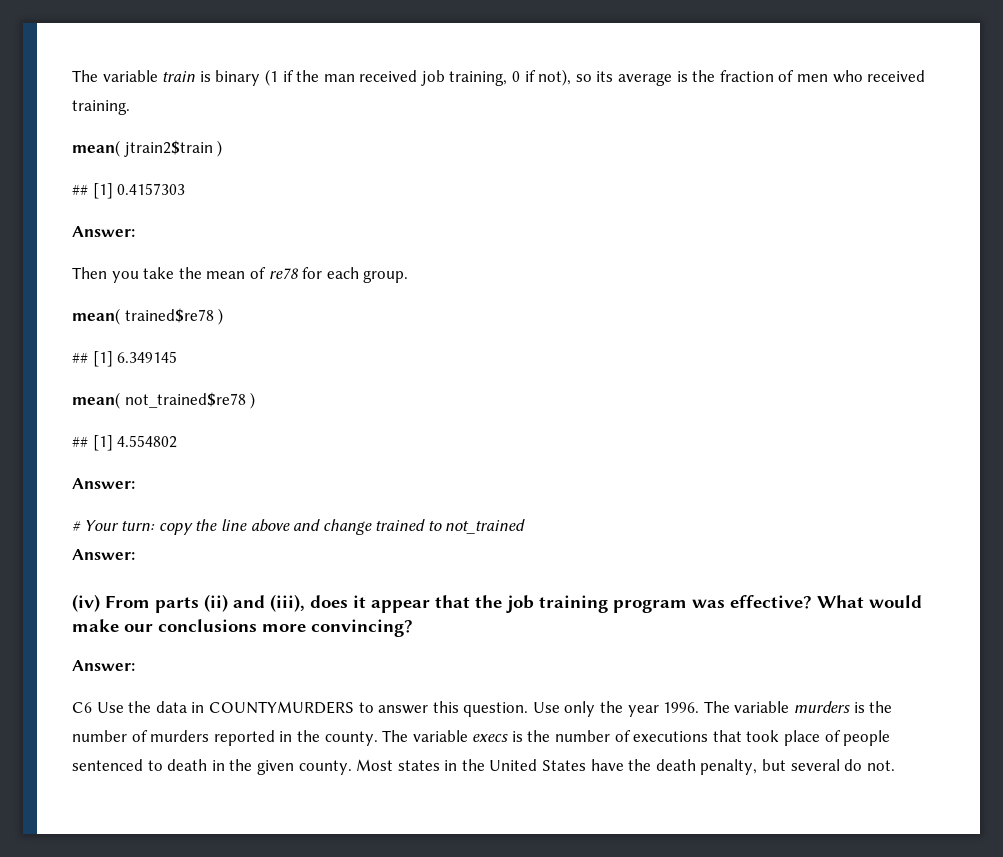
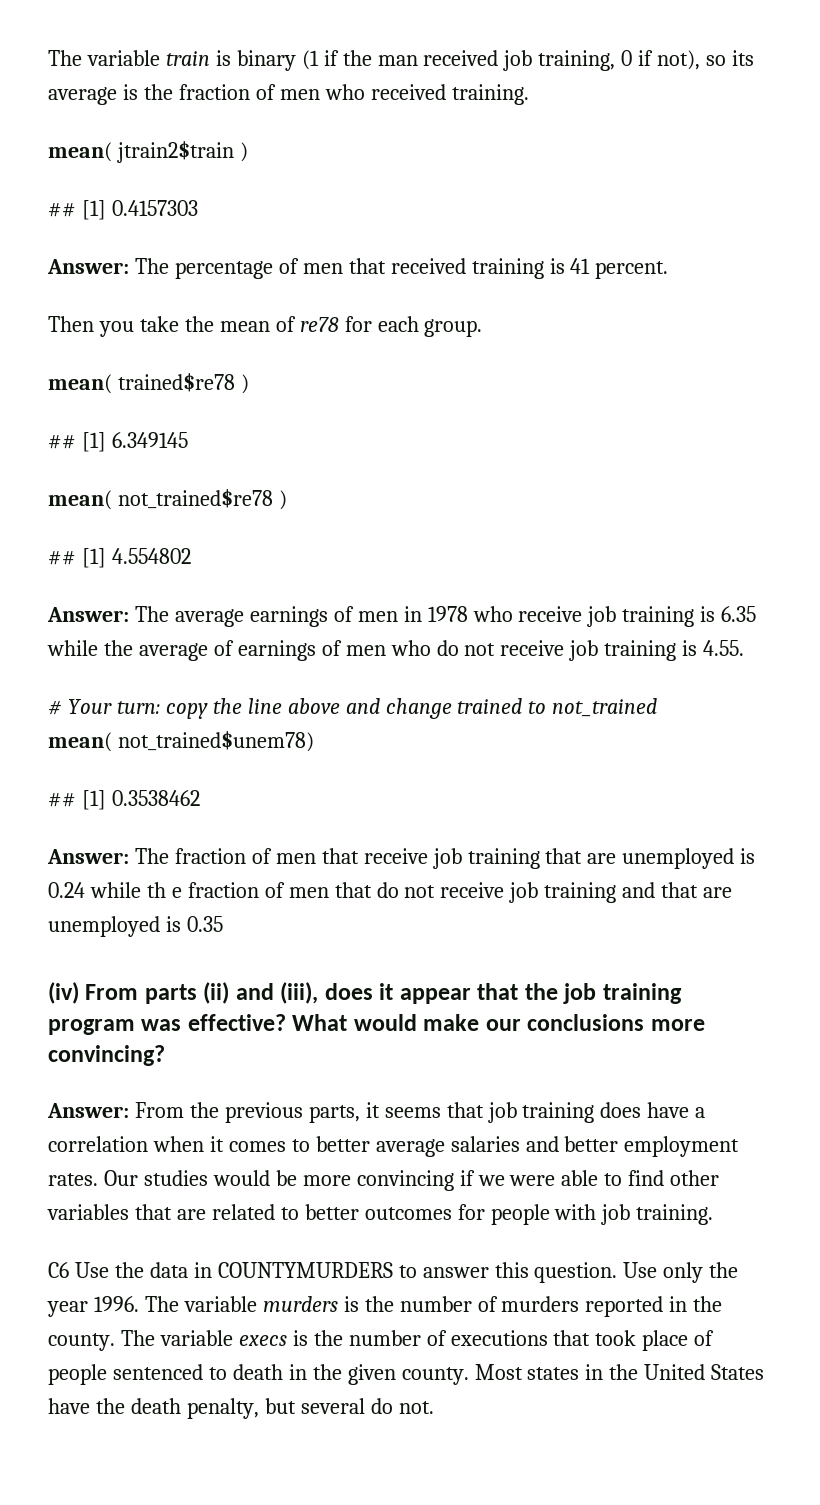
(135, 231) none -> [134,258,669,279] The percentage of men that received training is 41 percent.
(135, 483) none -> [134,606,757,627] [47,640,745,661] The average earnings of men in 1978 who receive job training is 6.35 while the average of earnings of men who do not receive job training is 4.55.
[72,549,135,560] Answer: -> [48,731,314,752] [48,790,200,810] [47,848,756,869] [48,882,733,903] [48,916,223,937] mean( not_trained$unem78) // ## [1] 0.3538462 // Answer: The fraction of men that receive job training that are unemployed is 0.24 while th e fraction of men that do not receive job training and that are unemployed is 0.35
(135, 665) none -> [134,1102,706,1123] [48,1136,740,1157] [48,1170,720,1191] [47,1204,714,1225] From the previous parts, it seems that job training does have a correlation when it comes to better average salaries and better employment rates. Our studies would be more convincing if we were able to find other variables that are related to better outcomes for people with job training.

